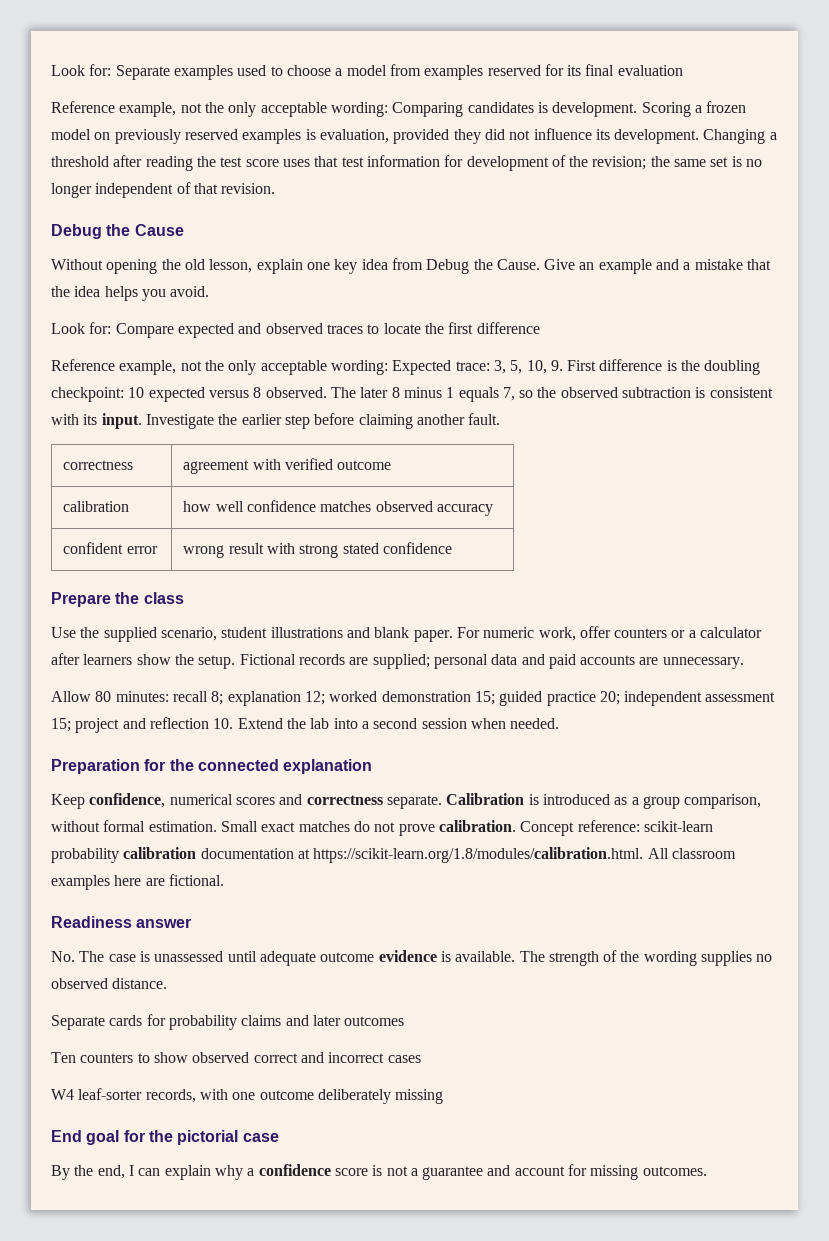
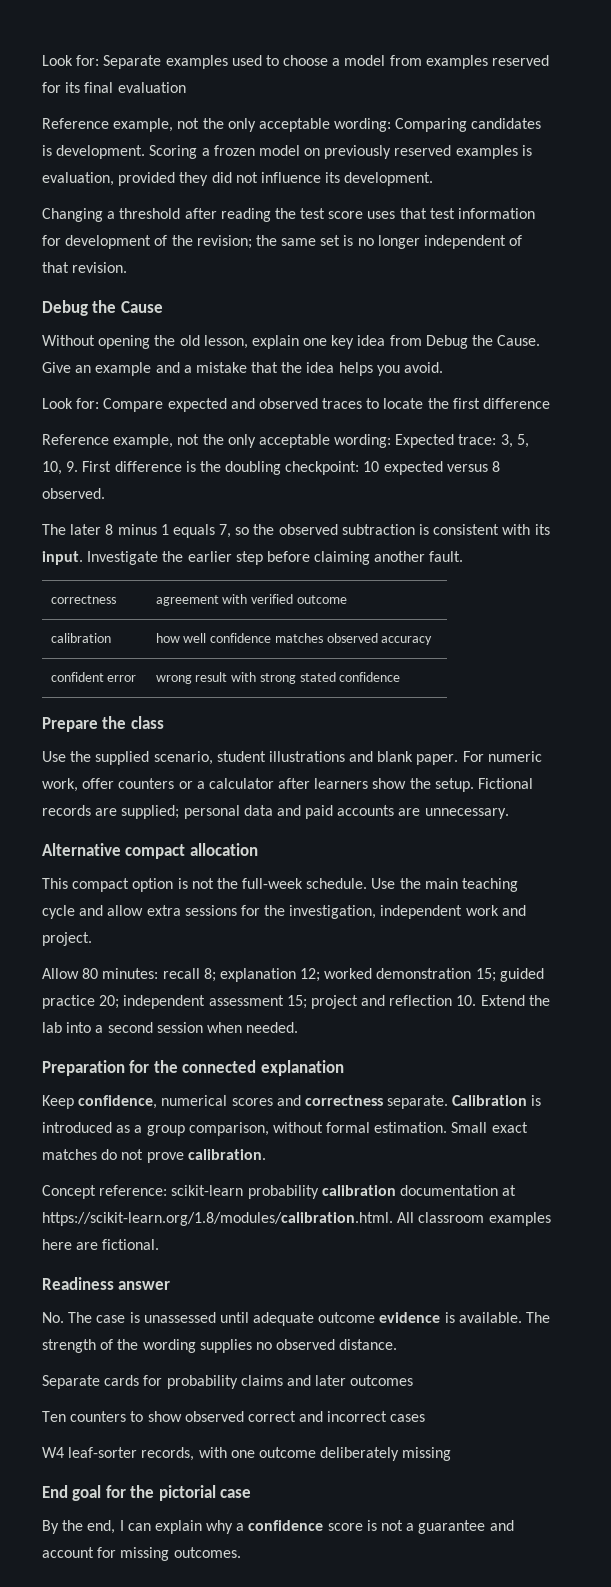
(700, 136) none -> (434, 179) //
(327, 392) none -> (105, 493) //
(744, 663) none -> [42,843,258,859] [42,878,519,892] [42,905,526,919] [42,932,92,946] // Alternative compact allocation // This compact option is not the full-week schedule. Use the main teaching cycle and allow extra sessions for the investigation, independent work and project.
(516, 826) none -> (266, 1154) //

